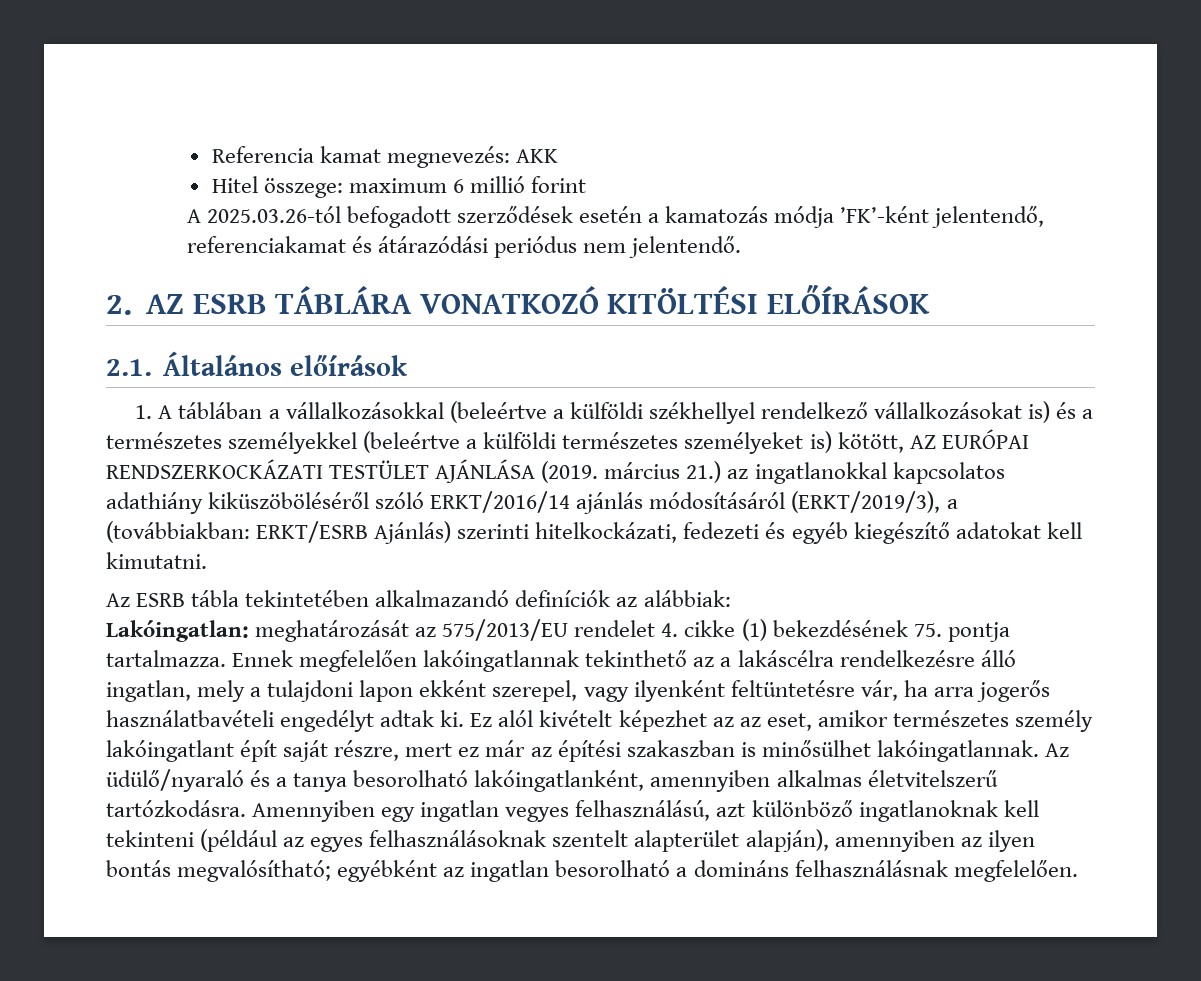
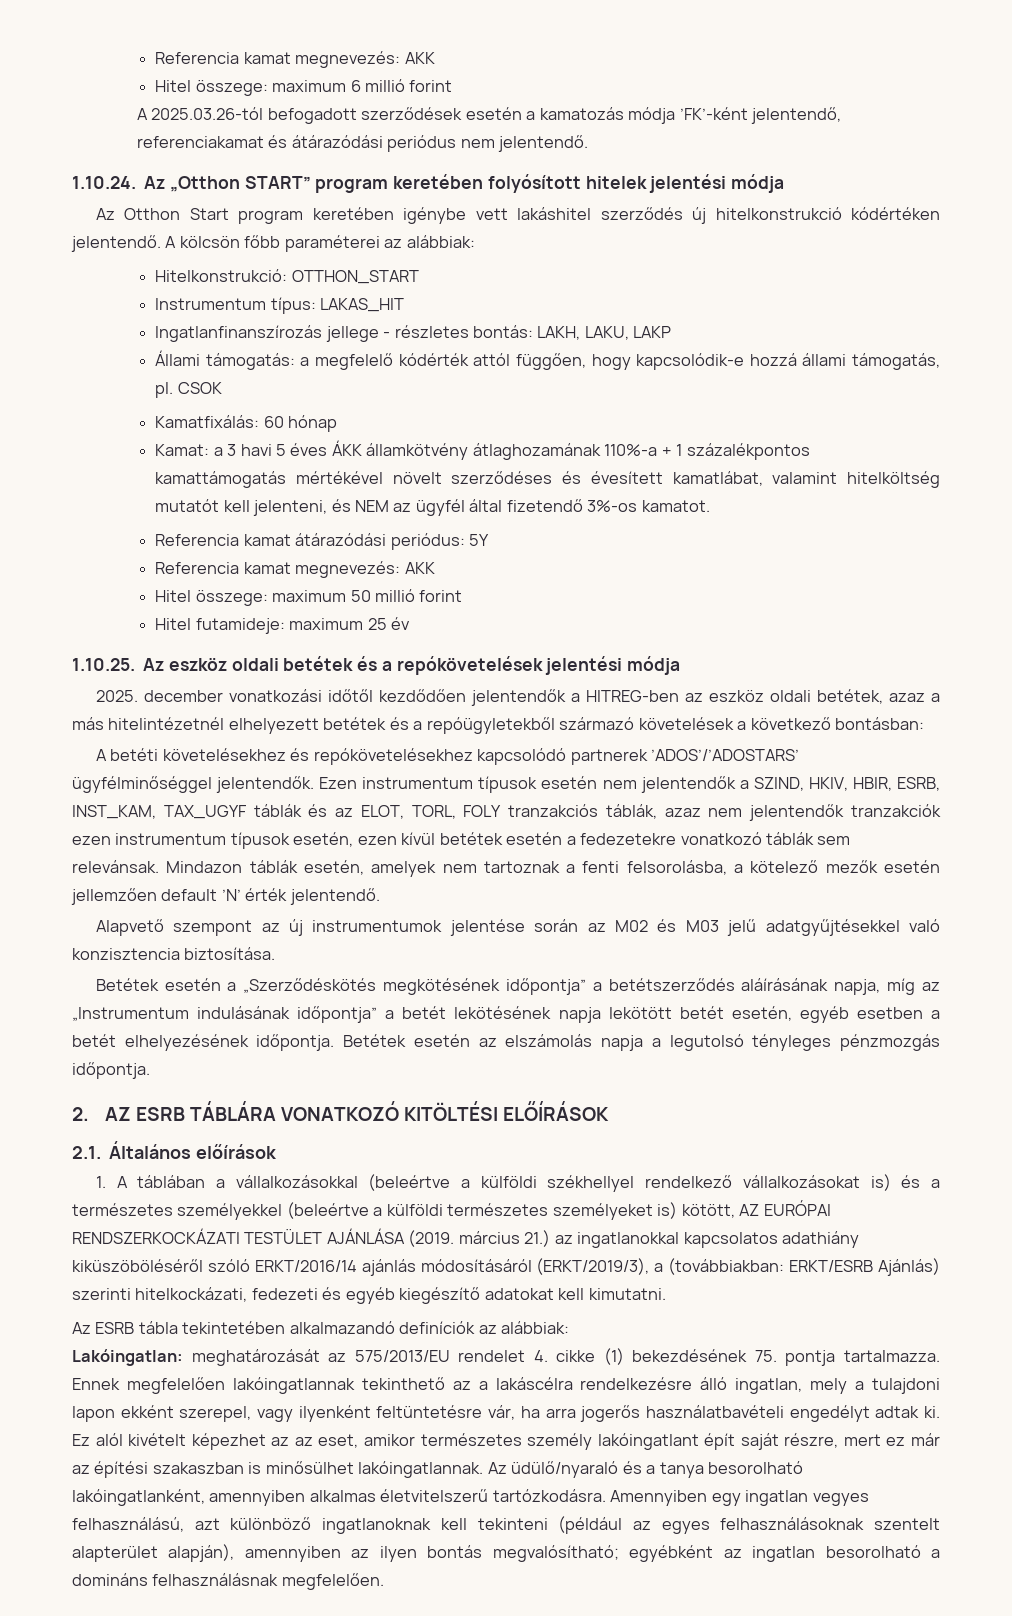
(742, 247) none -> [72,174,785,193] [95,207,940,224] [71,235,475,252] [155,269,419,284] [155,297,405,314] [155,325,672,342] [155,350,941,370] [155,382,222,398] [155,415,338,432] [155,440,810,460] [155,471,941,488] [155,499,710,516] [155,533,489,550] [155,561,435,578] [155,589,463,606] [155,617,410,634] [72,656,681,675] [95,689,940,706] [72,717,925,734] [95,748,799,765] [72,776,941,793] [72,804,941,821] [72,832,851,849] [72,860,940,877] [71,888,380,905] [95,919,940,936] [72,947,276,960] [95,978,940,995] [72,1006,941,1023] [72,1034,941,1051] [72,1062,150,1079] // 1.10.24. Az „Otthon START” program keretében folyósított hitelek jelentési módja // Az Otthon Start program keretében igénybe vett lakáshitel szerződés új hitelkonstrukció kódértéken jelentendő. A kölcsön főbb paraméterei az alábbiak: // Hitelkonstrukció: OTTHON_START // Instrumentum típus: LAKAS_HIT // Ingatlanfinanszírozás jellege - részletes bontás: LAKH, LAKU, LAKP // Állami támogatás: a megfelelő kódérték attól függően, hogy kapcsolódik-e hozzá állami támogatás, pl. CSOK // Kamatfixálás: 60 hónap // Kamat: a 3 havi 5 éves ÁKK államkötvény átlaghozamának 110%-a + 1 százalékpontos kamattámogatás mértékével növelt szerződéses és évesített kamatlábat, valamint hitelköltség mutatót kell jelenteni, és NEM az ügyfél által fizetendő 3%-os kamatot. // Referencia kamat átárazódási periódus: 5Y // Referencia kamat megnevezés: AKK // Hitel összege: maximum 50 millió forint // Hitel futamideje: maximum 25 év // 1.10.25. Az eszköz oldali betétek és a repókövetelések jelentési módja // 2025. december vonatkozási időtől kezdődően jelentendők a HITREG-ben az eszköz oldali betétek, azaz a más hitelintézetnél elhelyezett betétek és a repóügyletekből származó követelések a következő bontásban: // A betéti követelésekhez és repókövetelésekhez kapcsolódó partnerek ’ADOS’/’ADOSTARS’ ügyfélminőséggel jelentendők. Ezen instrumentum típusok esetén nem jelentendők a SZIND, HKIV, HBIR, ESRB, INST_KAM, TAX_UGYF táblák és az ELOT, TORL, FOLY tranzakciós táblák, azaz nem jelentendők tranzakciók ezen instrumentum típusok esetén, ezen kívül betétek esetén a fedezetekre vonatkozó táblák sem relevánsak. Mindazon táblák esetén, amelyek nem tartoznak a fenti felsorolásba, a kötelező mezők esetén jellemzően default ’N’ érték jelentendő. // Alapvető szempont az új instrumentumok jelentése során az M02 és M03 jelű adatgyűjtésekkel való konzisztencia biztosítása. // Betétek esetén a „Szerződéskötés megkötésének időpontja” a betétszerződés aláírásának napja, míg az „Instrumentum indulásának időpontja” a betét lekötésének napja lekötött betét esetén, egyéb esetben a betét elhelyezésének időpontja. Betétek esetén az elszámolás napja a legutolsó tényleges pénzmozgás időpontja.

